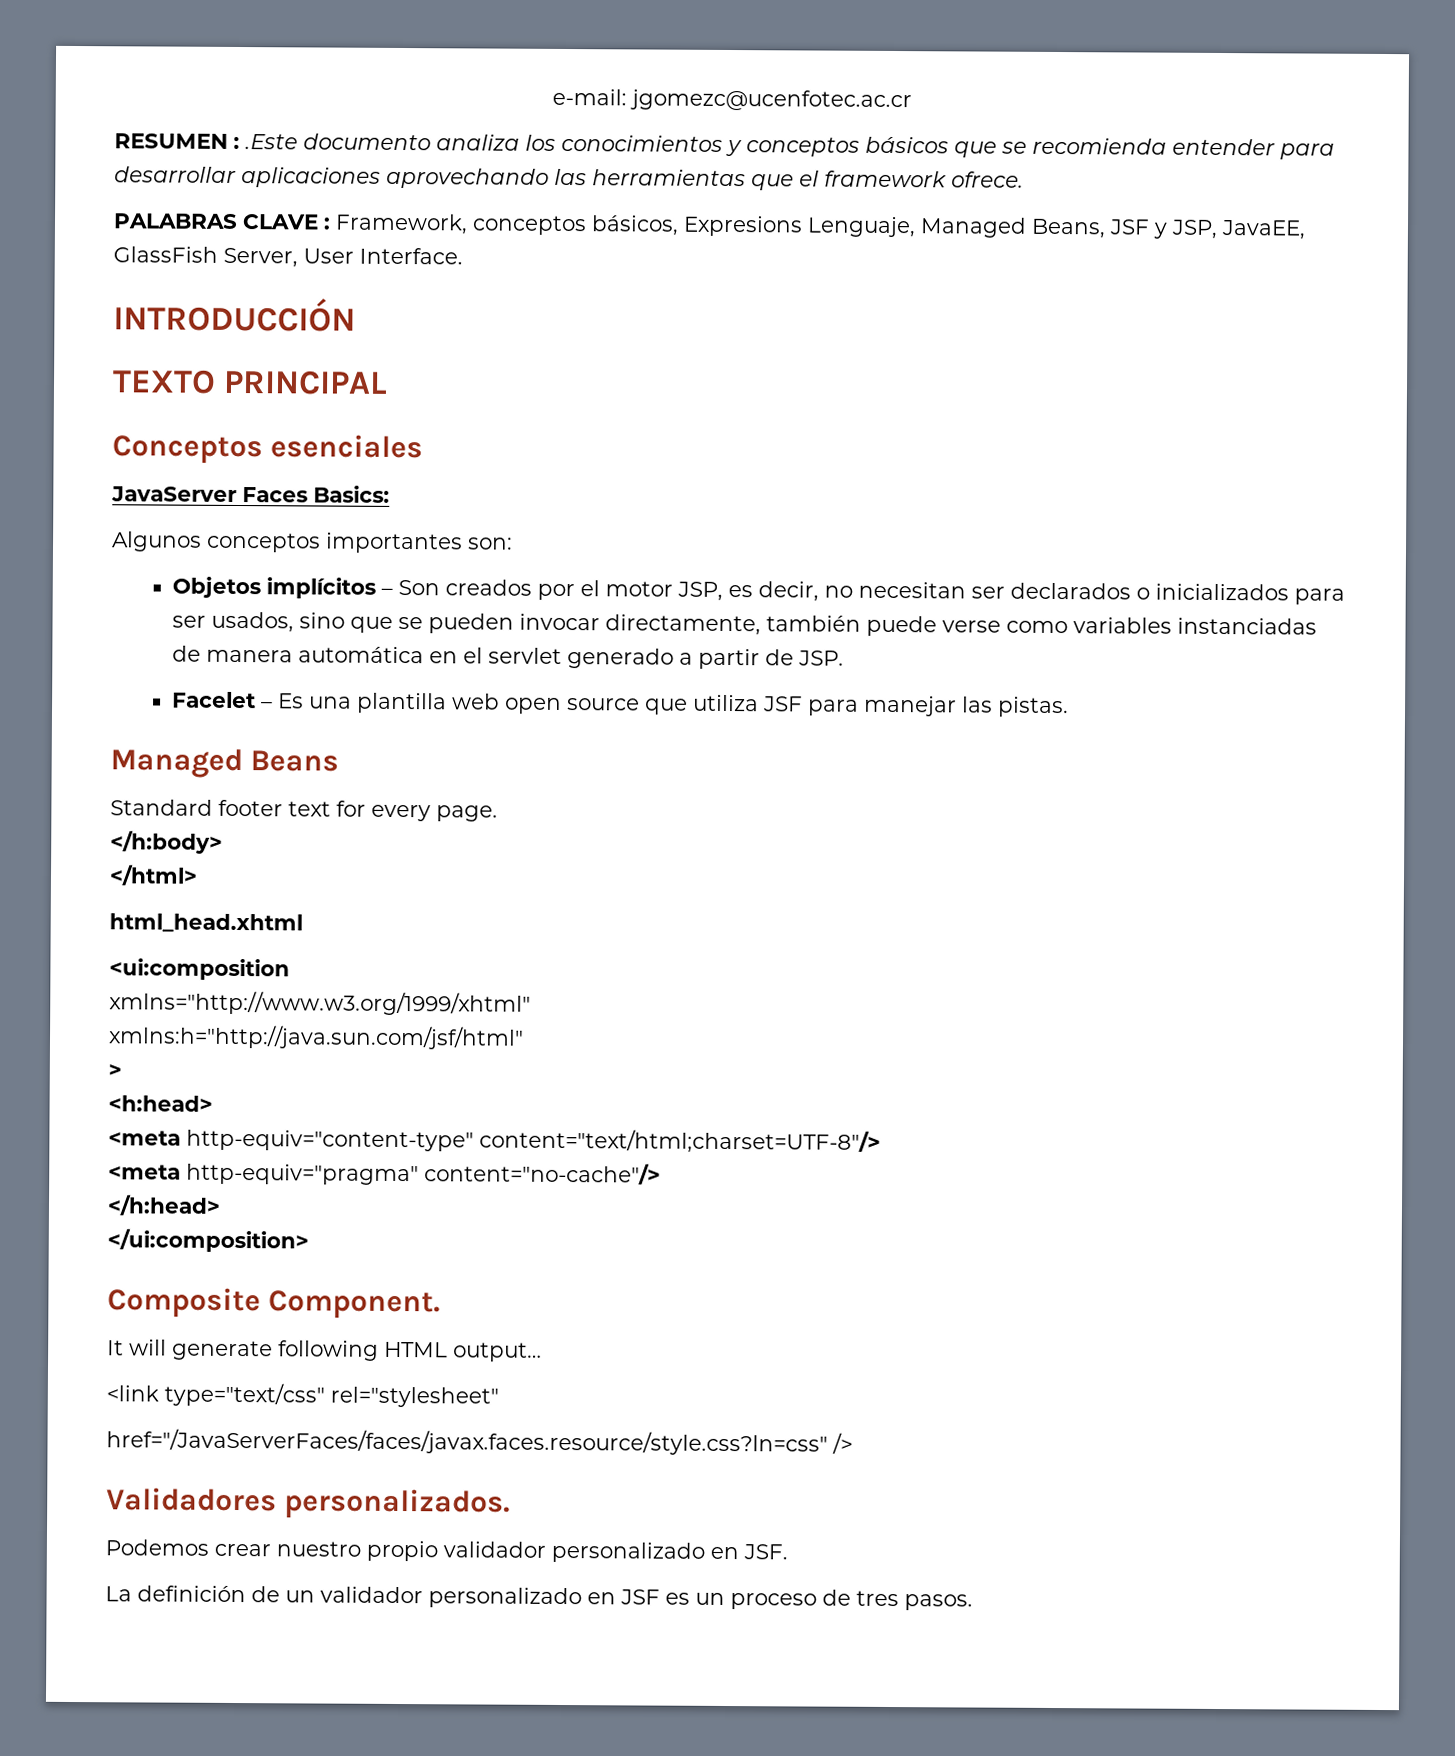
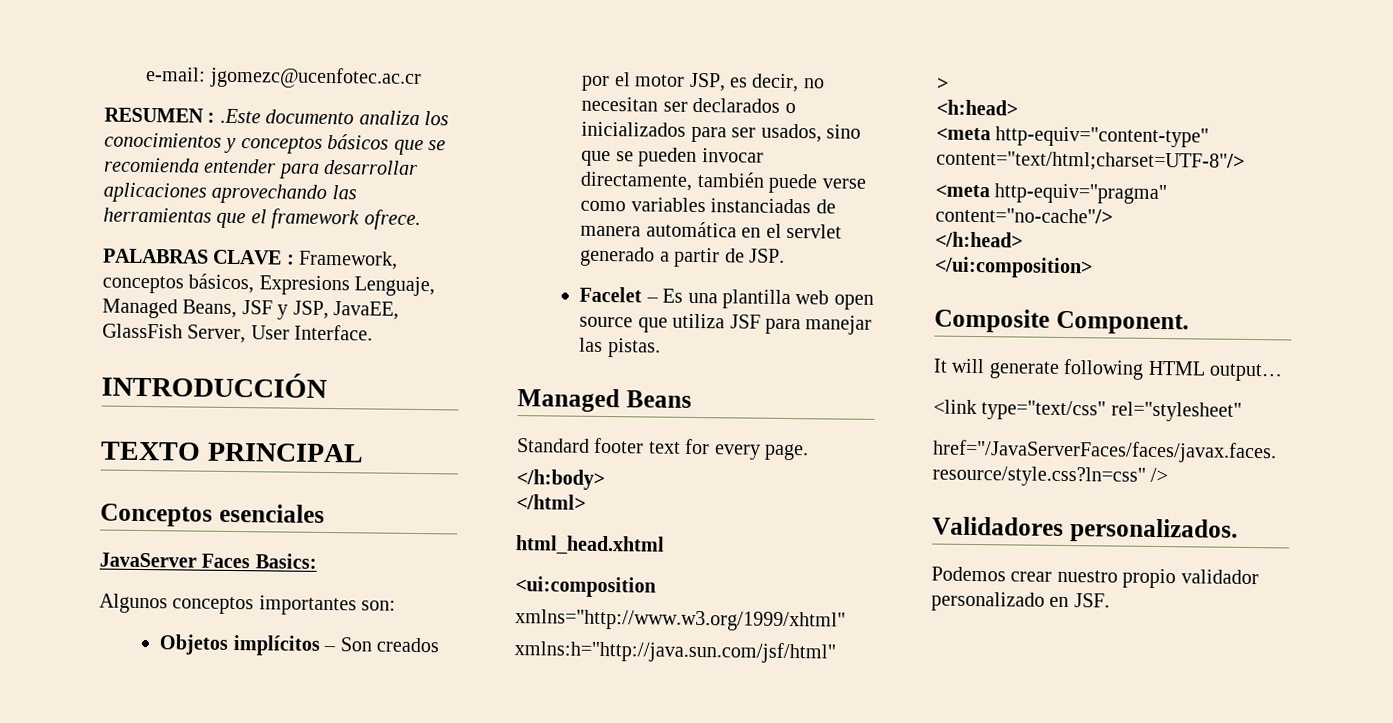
[105,1585,973,1611] // La definición de un validador personalizado en JSF es un proceso de tres pasos. -> (1110, 600) none

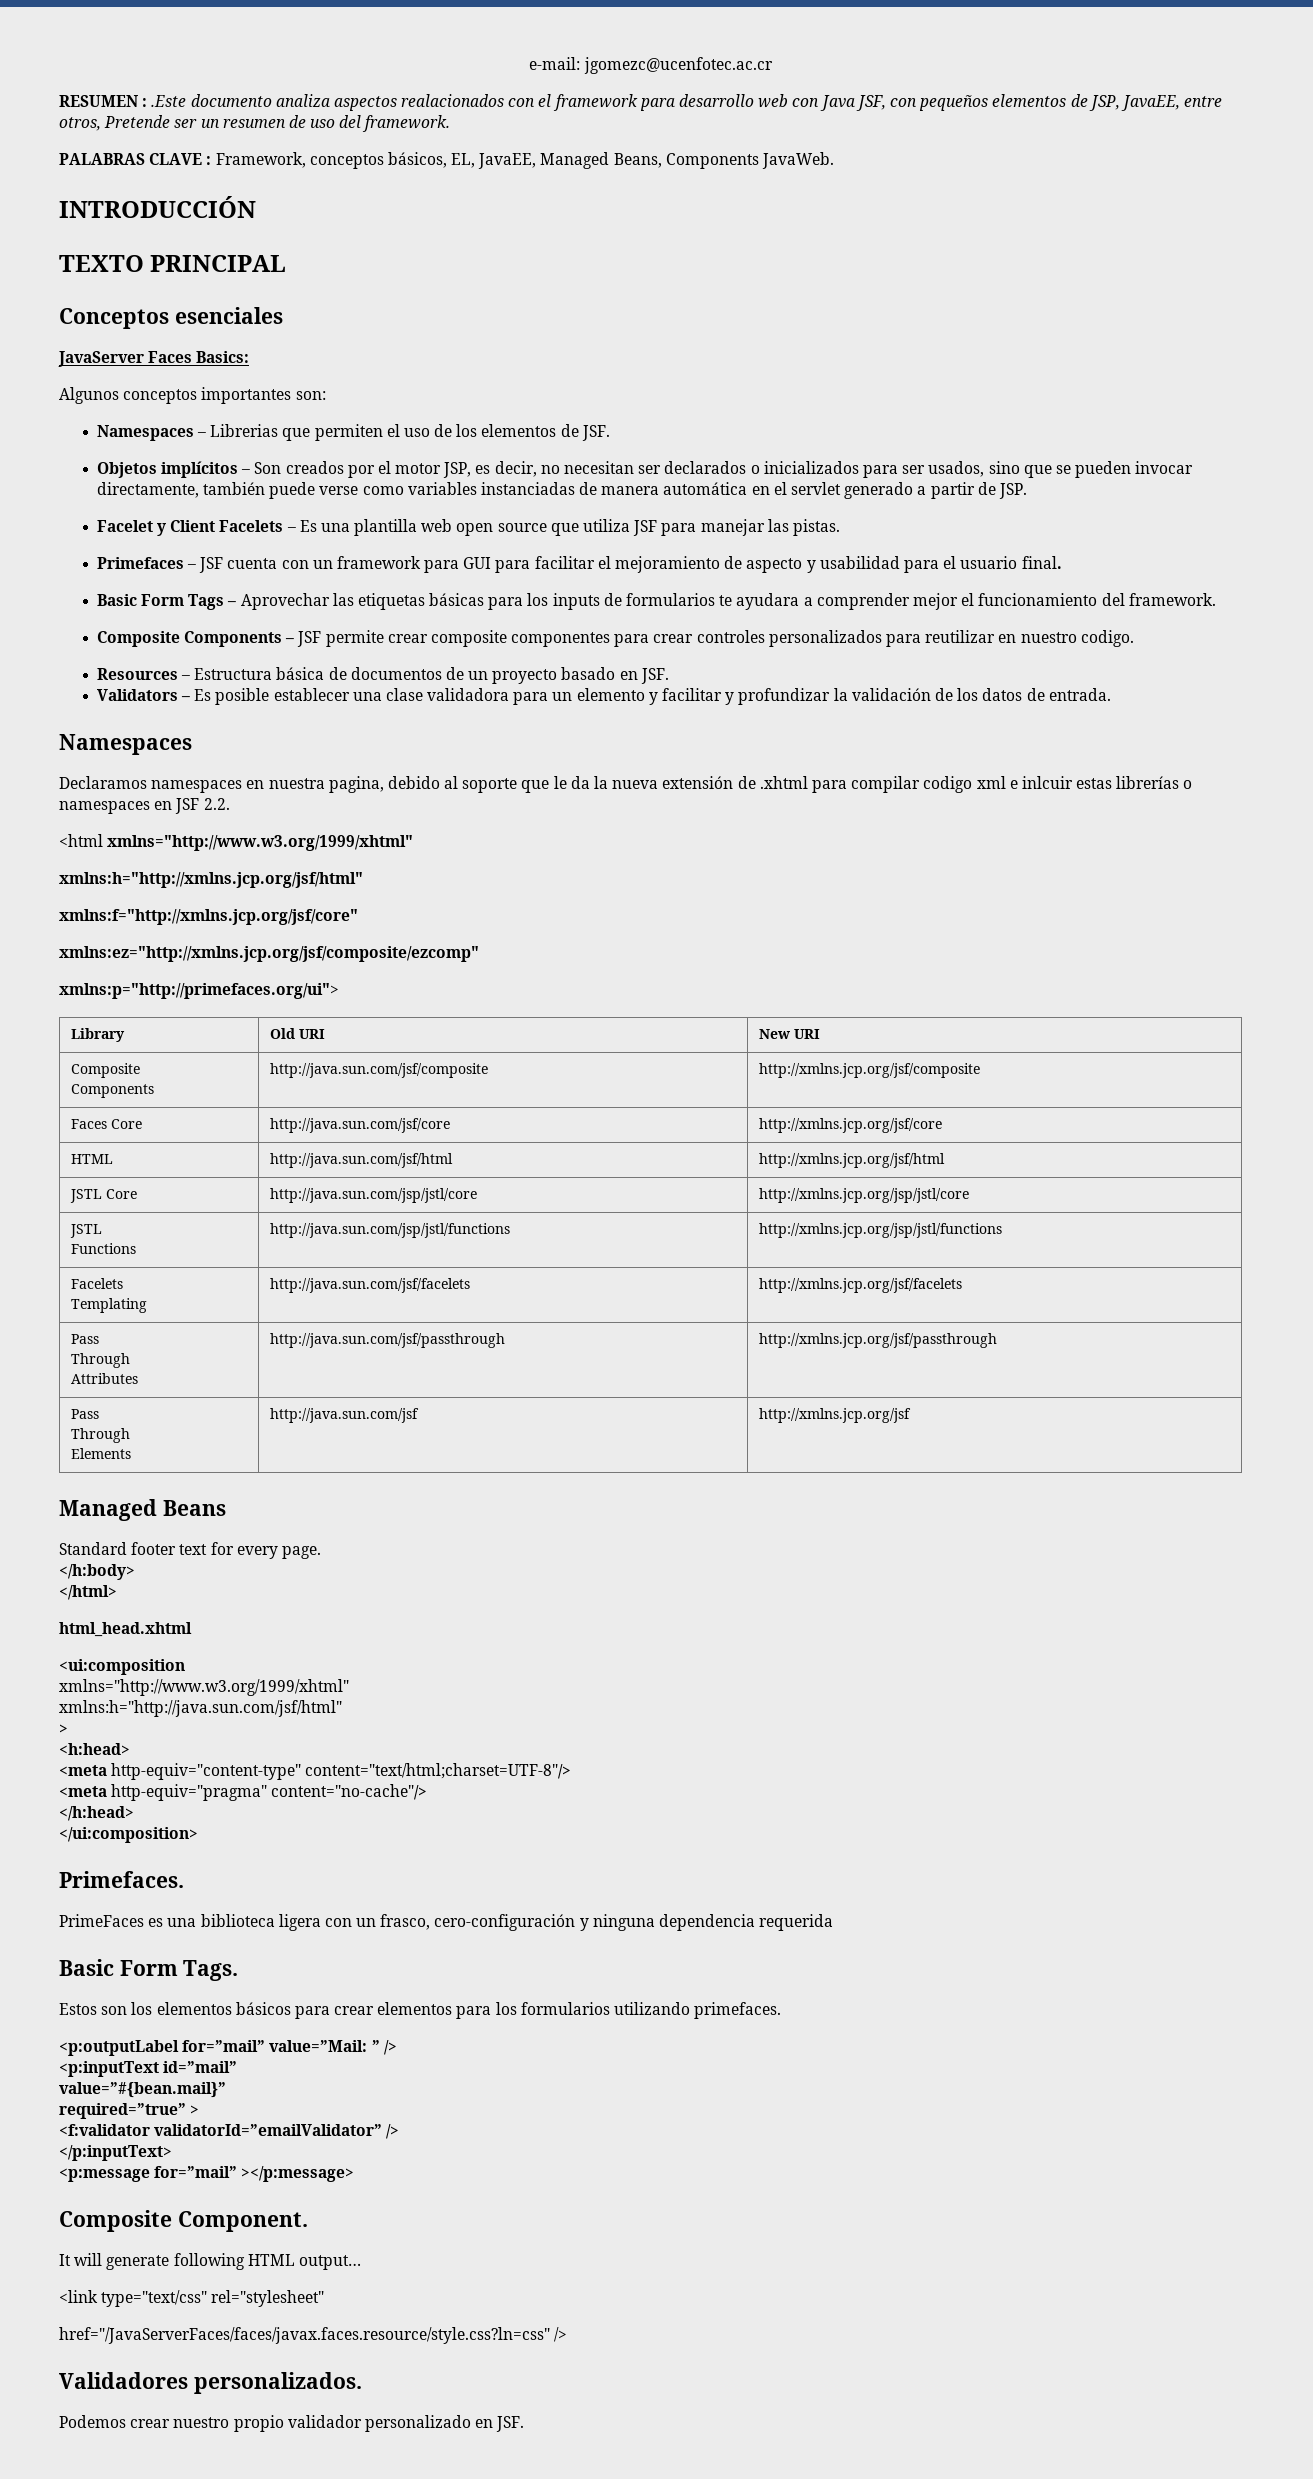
[424,111,449,126] [104,132,446,156] [104,157,419,179] [103,182,357,204] [103,207,421,231] los conocimientos y conceptos básicos que se recomienda entender para desarrollar aplicaciones aprovechando las herramientas que el framework ofrece. -> [333,94,1223,111] [59,115,451,132] aspectos realacionados con el framework para desarrollo web con Java JSF, con pequeños elementos de JSP, JavaEE, entre otros, Pretende ser un resumen de uso del framework.
[258,275,436,297] [102,298,399,320] [102,323,374,344] Expresions Lenguaje, Managed Beans, JSF y JSP, JavaEE, GlassFish Server, User Interface. -> [451,152,835,169] EL, JavaEE, Managed Beans, Components JavaWeb.
(397, 605) none -> [96,424,610,441] // Namespaces – Librerias que permiten el uso de los elementos de JSF.
(643, 294) none -> [156,520,284,536] y Client Facelets
(661, 348) none -> [96,556,1062,573] [96,593,1216,610] [96,630,1134,647] [96,667,669,684] [96,688,1111,705] [59,734,192,755] [59,776,1193,793] [59,798,230,814] [59,834,414,851] [59,872,363,888] [59,909,358,925] [59,946,479,962] [59,983,339,999] [71,1028,126,1042] [270,1028,326,1039] [759,1029,821,1039] [71,1063,141,1078] [71,1084,155,1098] [270,1063,489,1078] [759,1063,981,1078] [71,1119,143,1129] [270,1118,451,1133] [759,1118,943,1133] [71,1154,114,1164] [270,1153,454,1168] [759,1153,946,1168] [70,1189,138,1203] [270,1188,478,1203] [759,1188,970,1203] [70,1224,103,1238] [71,1243,137,1254] [270,1223,511,1238] [759,1223,1003,1238] [71,1278,124,1289] [71,1298,148,1313] [270,1278,471,1293] [759,1278,963,1293] [71,1334,100,1344] [71,1353,131,1368] [71,1373,139,1384] [270,1333,506,1348] [759,1333,998,1348] [71,1409,100,1419] [71,1428,131,1443] [71,1448,132,1459] [270,1408,420,1423] [759,1408,912,1423] // Primefaces – JSF cuenta con un framework para GUI para facilitar el mejoramiento de aspecto y usabilidad para el usuario final. // Basic Form Tags – Aprovechar las etiquetas básicas para los inputs de formularios te ayudara a comprender mejor el funcionamiento del framework. // Composite Components – JSF permite crear composite componentes para crear controles personalizados para reutilizar en nuestro codigo. // Resources – Estructura básica de documentos de un proyecto basado en JSF. // Validators – Es posible establecer una clase validadora para un elemento y facilitar y profundizar la validación de los datos de entrada. // Namespaces // Declaramos namespaces en nuestra pagina, debido al soporte que le da la nueva extensión de .xhtml para compilar codigo xml e inlcuir estas librerías o namespaces en JSF 2.2. // <html xmlns="http://www.w3.org/1999/xhtml" // xmlns:h="http://xmlns.jcp.org/jsf/html" // xmlns:f="http://xmlns.jcp.org/jsf/core" // xmlns:ez="http://xmlns.jcp.org/jsf/composite/ezcomp" // xmlns:p="http://primefaces.org/ui"> // Library | Old URI | New URI // Composite // Components | http://java.sun.com/jsf/composite | http://xmlns.jcp.org/jsf/composite // Faces Core | http://java.sun.com/jsf/core | http://xmlns.jcp.org/jsf/core // HTML | http://java.sun.com/jsf/html | http://xmlns.jcp.org/jsf/html // JSTL Core | http://java.sun.com/jsp/jstl/core | http://xmlns.jcp.org/jsp/jstl/core // JSTL // Functions | http://java.sun.com/jsp/jstl/functions | http://xmlns.jcp.org/jsp/jstl/functions // Facelets // Templating | http://java.sun.com/jsf/facelets | http://xmlns.jcp.org/jsf/facelets // Pass // Through // Attributes | http://java.sun.com/jsf/passthrough | http://xmlns.jcp.org/jsf/passthrough // Pass // Through // Elements | http://java.sun.com/jsf | http://xmlns.jcp.org/jsf
(1093, 267) none -> [59,1871,184,1888] [59,1914,834,1931] [59,1959,239,1981] [59,2002,782,2019] [59,2040,397,2056] [59,2061,238,2077] [59,2082,226,2098] [59,2103,200,2119] [59,2124,400,2139] [59,2145,172,2161] [59,2166,355,2182] // Primefaces. // PrimeFaces es una biblioteca ligera con un frasco, cero-configuración y ninguna dependencia requerida // Basic Form Tags. // Estos son los elementos básicos para crear elementos para los formularios utilizando primefaces. // <p:outputLabel for=”mail” value=”Mail: ” /> // <p:inputText id=”mail” // value=”#{bean.mail}” // required=”true” > // <f:validator validatorId=”emailValidator” /> // </p:inputText> // <p:message for=”mail” ></p:message>

